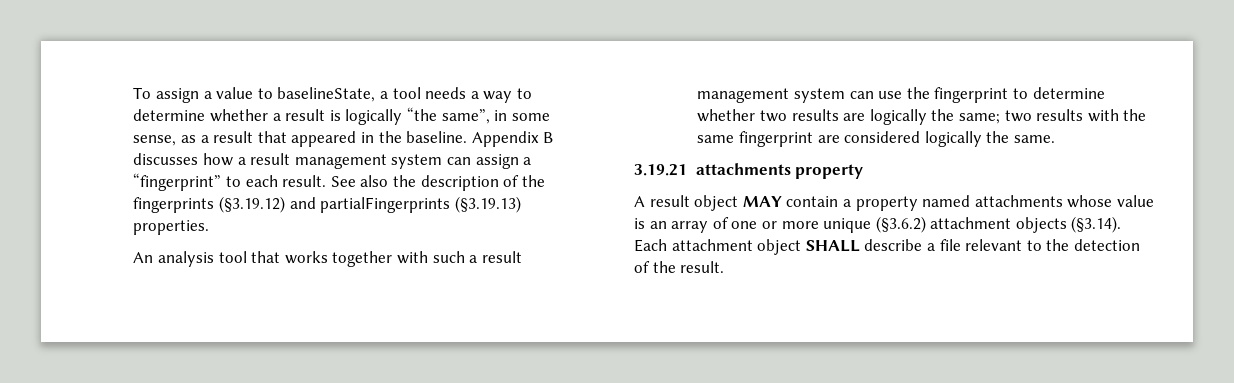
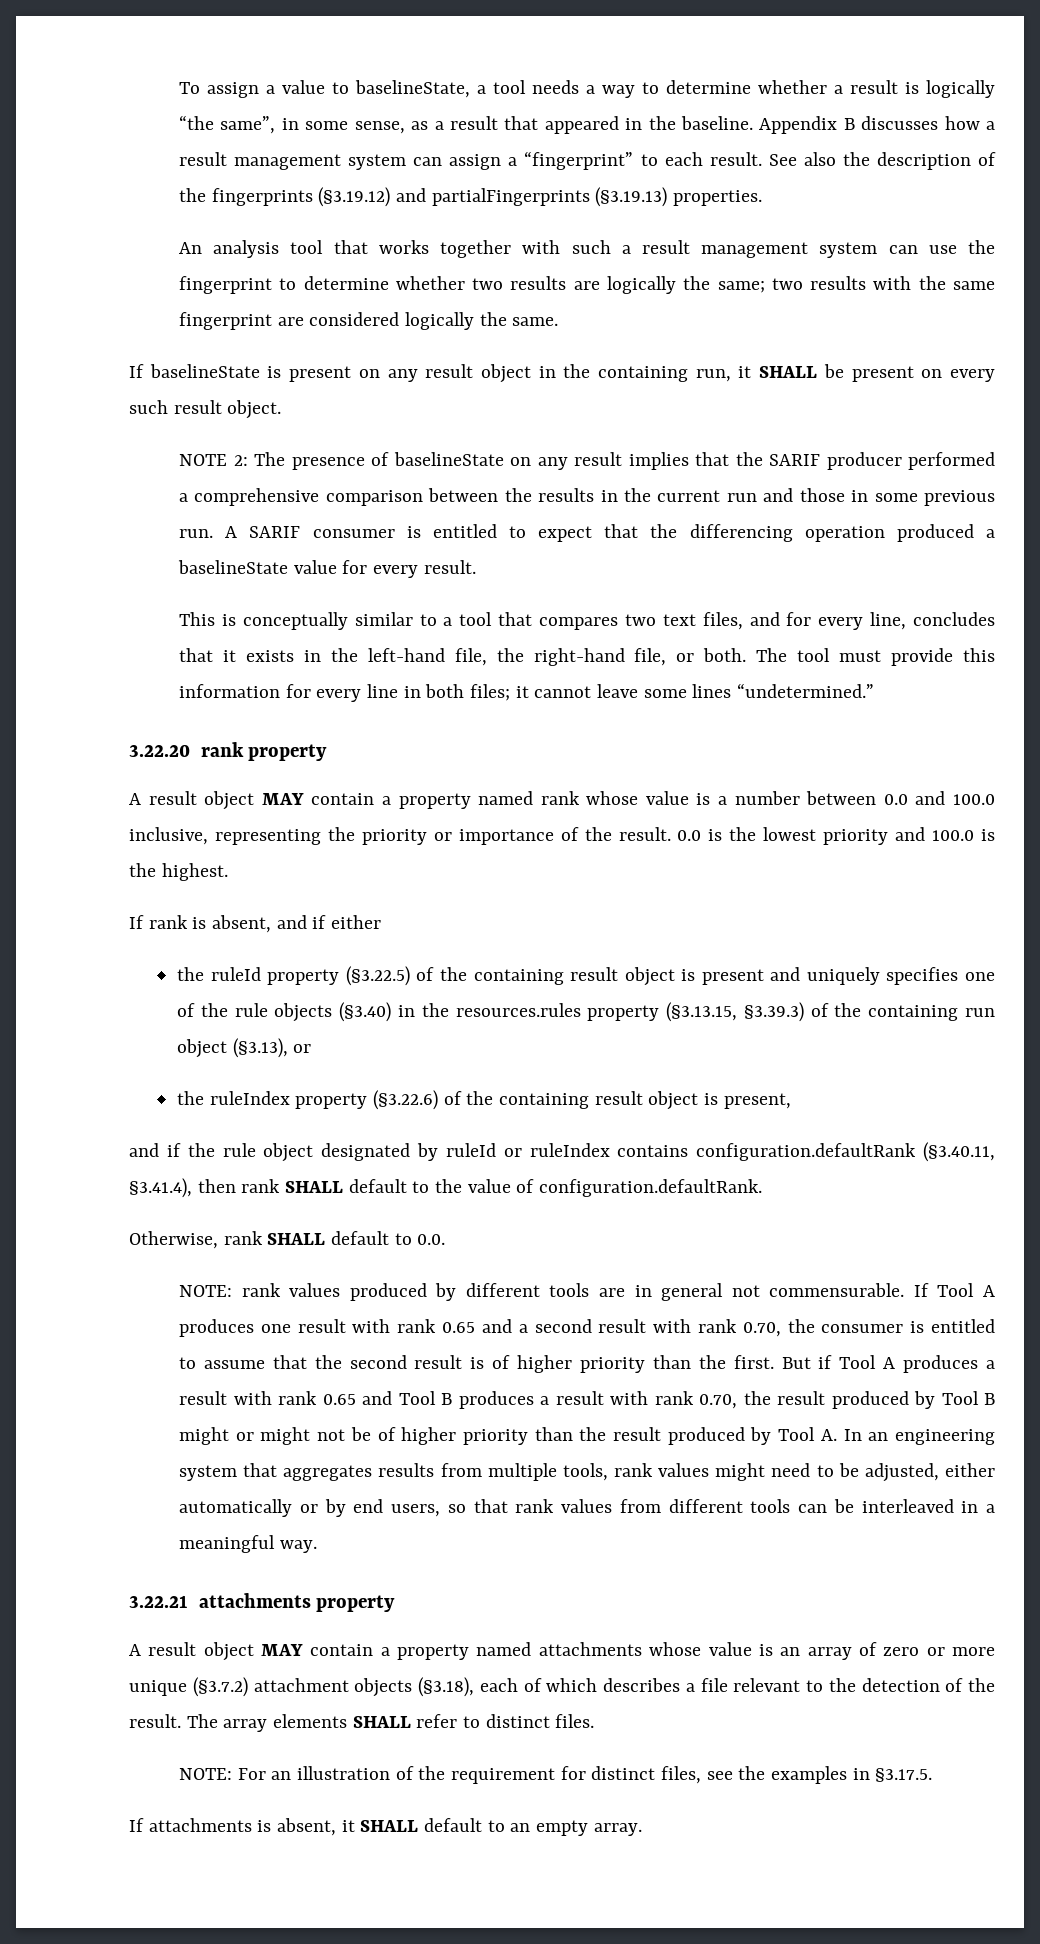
[634,164,687,176] 3.19.21 -> [129,364,996,383] [129,400,282,419] [179,452,996,470] [179,488,995,506] [179,524,996,542] [178,560,476,578] [179,612,996,630] [179,648,996,666] [179,683,875,702] [129,742,328,761] [129,791,996,810] [129,827,995,845] [129,863,228,881] [129,915,382,933] [177,966,995,986] [177,1002,995,1022] [177,1038,312,1058] [177,1090,791,1110] [129,1142,995,1162] [129,1178,763,1198] [129,1231,446,1249] [179,1283,996,1301] [179,1319,996,1337] [179,1355,995,1373] [179,1391,995,1409] [179,1427,995,1445] [179,1463,996,1482] [179,1499,996,1517] [179,1535,317,1553] [129,1595,188,1608] If baselineState is present on any result object in the containing run, it SHALL be present on every such result object. // NOTE 2: The presence of baselineState on any result implies that the SARIF producer performed a comprehensive comparison between the results in the current run and those in some previous run. A SARIF consumer is entitled to expect that the differencing operation produced a baselineState value for every result. // This is conceptually similar to a tool that compares two text files, and for every line, concludes that it exists in the left-hand file, the right-hand file, or both. The tool must provide this information for every line in both files; it cannot leave some lines “undetermined.” // 3.22.20 rank property // A result object MAY contain a property named rank whose value is a number between 0.0 and 100.0 inclusive, representing the priority or importance of the result. 0.0 is the lowest priority and 100.0 is the highest. // If rank is absent, and if either // the ruleId property (§3.22.5) of the containing result object is present and uniquely specifies one of the rule objects (§3.40) in the resources.rules property (§3.13.15, §3.39.3) of the containing run object (§3.13), or // the ruleIndex property (§3.22.6) of the containing result object is present, // and if the rule object designated by ruleId or ruleIndex contains configuration.defaultRank (§3.40.11, §3.41.4), then rank SHALL default to the value of configuration.defaultRank. // Otherwise, rank SHALL default to 0.0. // NOTE: rank values produced by different tools are in general not commensurable. If Tool A produces one result with rank 0.65 and a second result with rank 0.70, the consumer is entitled to assume that the second result is of higher priority than the first. But if Tool A produces a result with rank 0.65 and Tool B produces a result with rank 0.70, the result produced by Tool B might or might not be of higher priority than the result produced by Tool A. In an engineering system that aggregates results from multiple tools, rank values might need to be adjusted, either automatically or by end users, so that rank values from different tools can be interleaved in a meaningful way. // 3.22.21
[731,221,758,229] one -> [883,1647,920,1656] zero
[875,216,926,233] (§3.6.2) -> [192,1677,248,1697] (§3.7.2)
[1071,216,1122,233] [634,239,923,255] (§3.14). Each attachment object SHALL describe -> [418,1677,680,1697] (§3.18), each of which describes
(725, 267) none -> [186,1714,595,1732] [179,1766,933,1784] [129,1818,642,1836] The array elements SHALL refer to distinct files. // NOTE: For an illustration of the requirement for distinct files, see the examples in §3.17.5. // If attachments is absent, it SHALL default to an empty array.

